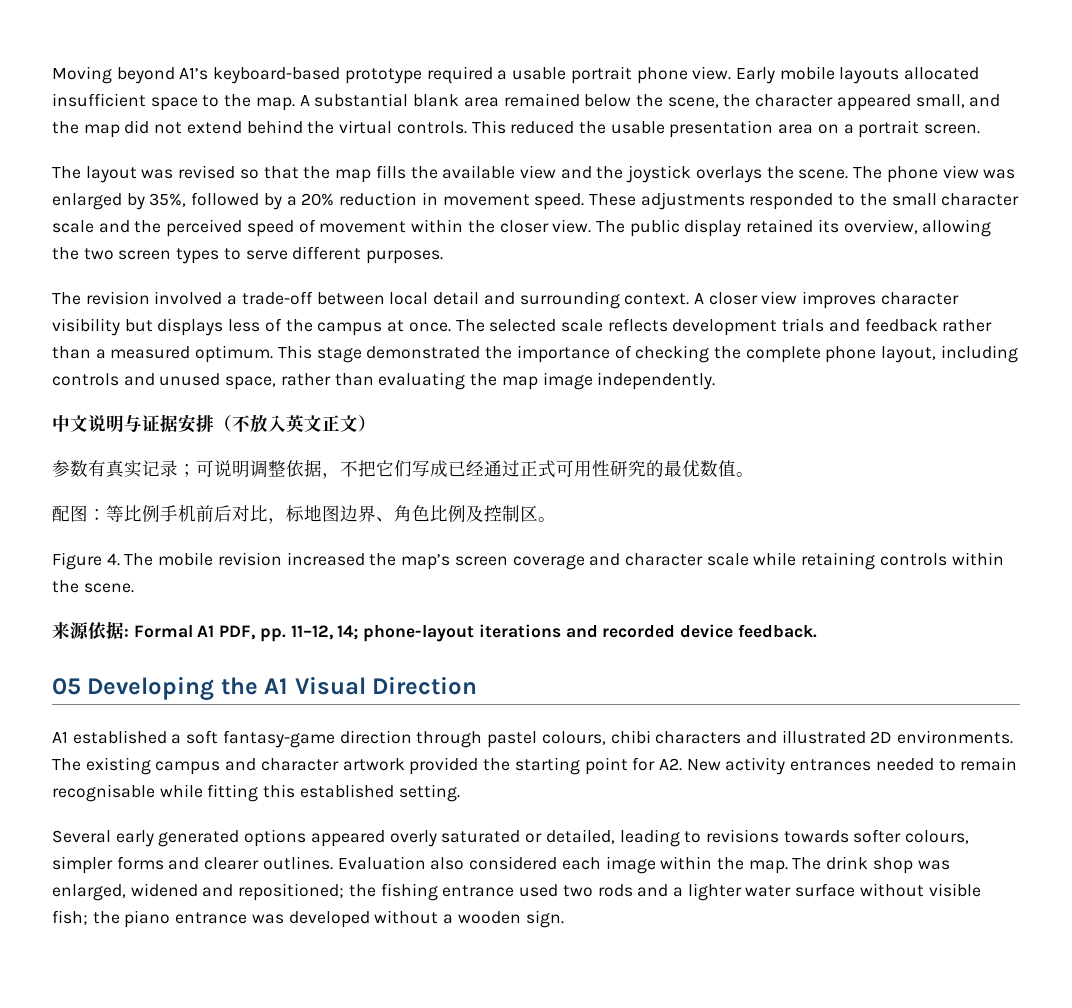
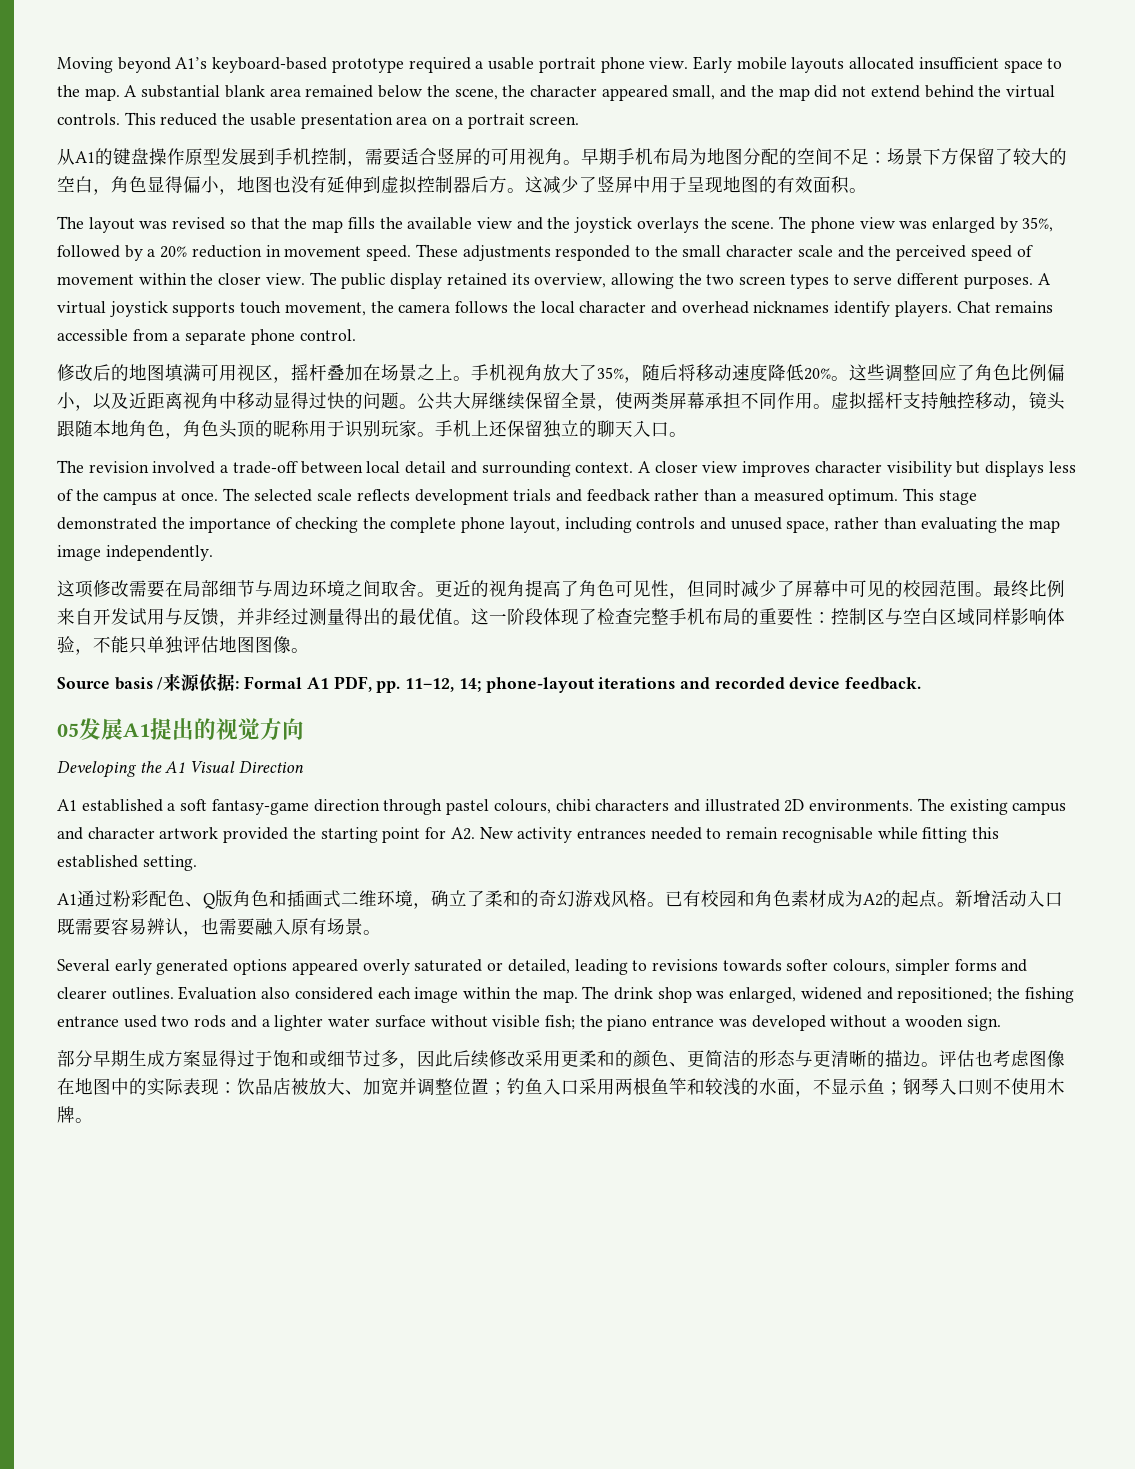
(981, 129) none -> [57,147,1067,167] [57,175,867,195] // 从A1的键盘操作原型发展到手机控制，需要适合竖屏的可用视角。早期手机布局为地图分配的空间不足：场景下方保留了较大的空白，角色显得偏小，地图也没有延伸到虚拟控制器后方。这减少了竖屏中用于呈现地图的有效面积。
(444, 257) none -> [1037,273,1051,285] [57,301,1054,317] [57,329,356,345] [57,363,1065,383] [57,391,1065,411] [57,419,687,439] A virtual joystick supports touch movement, the camera follows the local character and overhead nicknames identify players. Chat remains accessible from a separate phone control. // 修改后的地图填满可用视区，摇杆叠加在场景之上。手机视角放大了35%，随后将移动速度降低20%。这些调整回应了角色比例偏小，以及近距离视角中移动显得过快的问题。公共大屏继续保留全景，使两类屏幕承担不同作用。虚拟摇杆支持触控移动，镜头跟随本地角色，角色头顶的昵称用于识别玩家。手机上还保留独立的聊天入口。
[52,414,376,433] [52,459,754,479] [52,504,556,524] [52,552,1004,570] [52,580,134,593] 中文说明与证据安排（不放入英文正文） // 参数有真实记录；可说明调整依据，不把它们写成已经通过正式可用性研究的最优数值。 // 配图：等比例手机前后对比，标地图边界、角色比例及控制区。 // Figure 4. The mobile revision increased the map’s screen coverage and character scale while retaining controls within the scene. // -> [57,579,1065,599] [57,607,1065,627] [57,636,309,655] [57,677,164,690] 这项修改需要在局部细节与周边环境之间取舍。更近的视角提高了角色可见性，但同时减少了屏幕中可见的校园范围。最终比例来自开发试用与反馈，并非经过测量得出的最优值。这一阶段体现了检查完整手机布局的重要性：控制区与空白区域同样影响体验，不能只单独评估地图图像。 // Source basis /
(81, 686) none -> [79,718,304,740] 发展A1提出的视觉方向 //
(460, 793) none -> [57,889,1063,909] [57,918,381,937] // A1通过粉彩配色、Q版角色和插画式二维环境，确立了柔和的奇幻游戏风格。已有校园和角色素材成为A2的起点。新增活动入口既需要容易辨认，也需要融入原有场景。
(564, 919) none -> [57,1050,1065,1069] [57,1077,1065,1097] [57,1106,93,1123] // 部分早期生成方案显得过于饱和或细节过多，因此后续修改采用更柔和的颜色、更简洁的形态与更清晰的描边。评估也考虑图像在地图中的实际表现：饮品店被放大、加宽并调整位置；钓鱼入口采用两根鱼竿和较浅的水面，不显示鱼；钢琴入口则不使用木牌。

